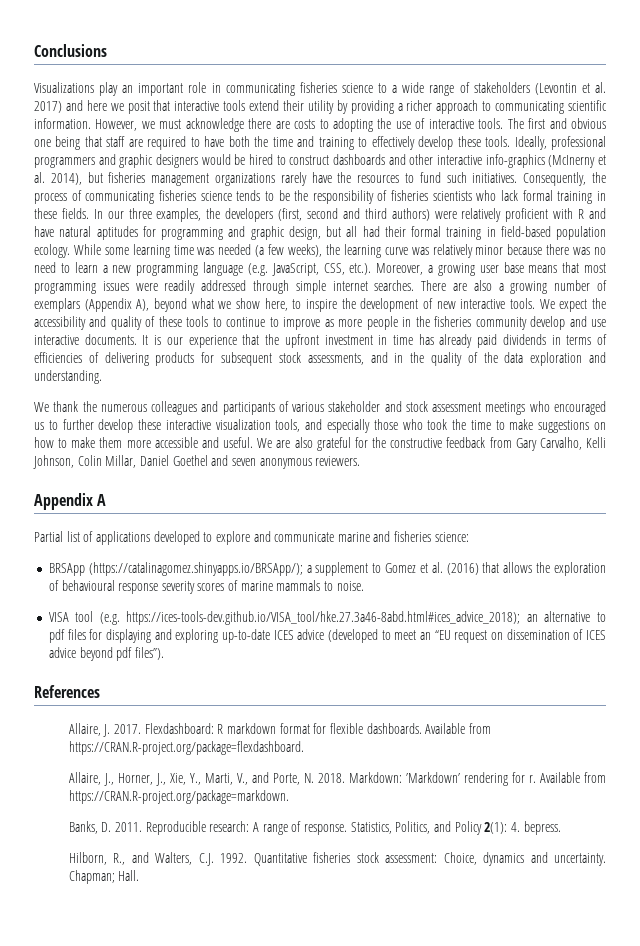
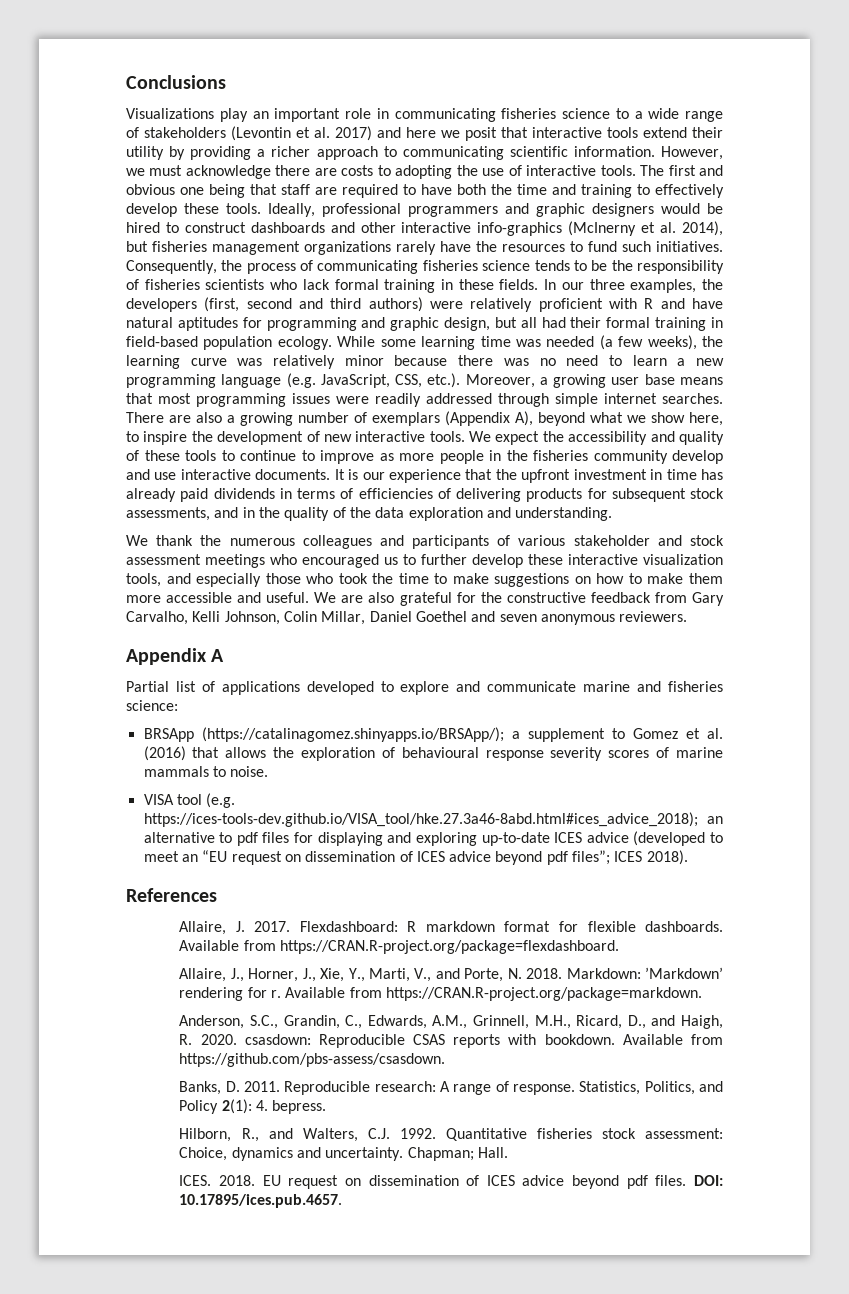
[134,647,164,660] files”). -> [572,850,688,865] files”; ICES 2018).
(289, 797) none -> [179,1015,723,1029] [179,1034,723,1048] [179,1053,446,1067] // Anderson, S.C., Grandin, C., Edwards, A.M., Grinnell, M.H., Ricard, D., and Haigh, R. 2020. csasdown: Reproducible CSAS reports with bookdown. Available from https://github.com/pbs-assess/csasdown.
(140, 875) none -> [179,1175,723,1189] [179,1194,343,1208] // ICES. 2018. EU request on dissemination of ICES advice beyond pdf files. DOI: 10.17895/ices.pub.4657.

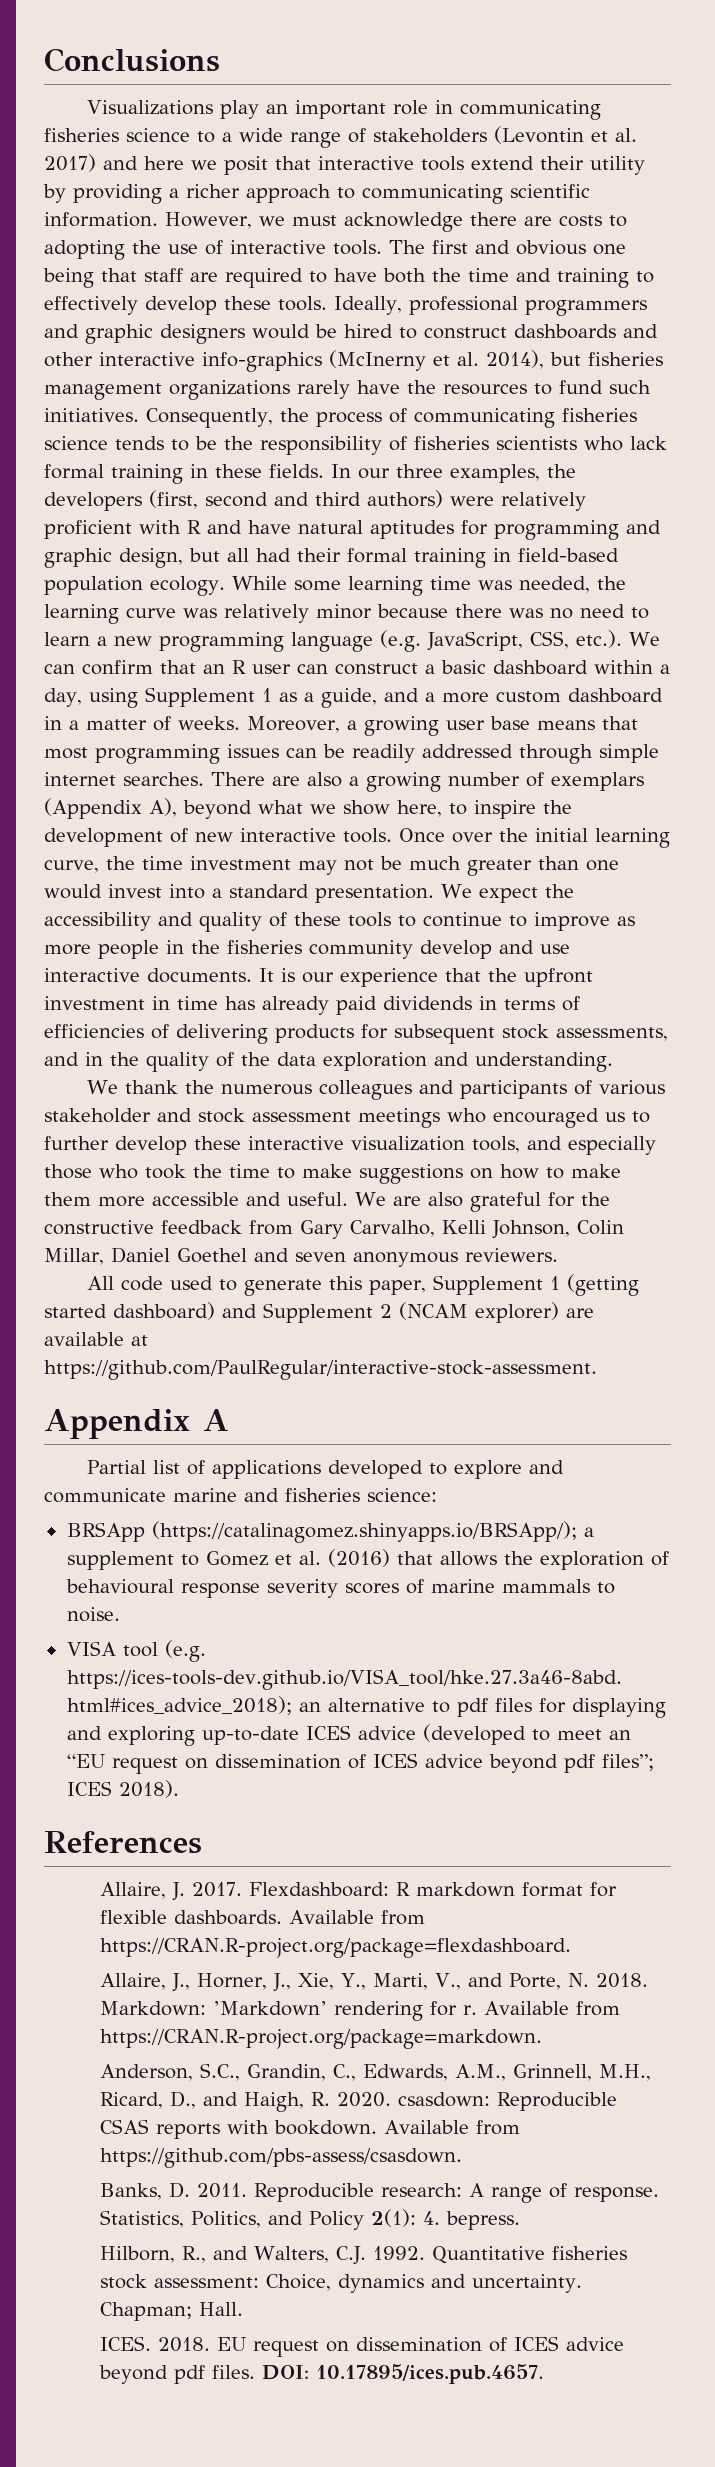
[546,335,697,350] needed (a few weeks), -> [518,576,590,593] needed,
(461, 380) none -> [629,632,660,646] [44,660,670,675] [44,687,663,708] [44,716,240,731] We can confirm that an R user can construct a basic dashboard within a day, using Supplement 1 as a guide, and a more custom dashboard in a matter of weeks.
[336,396,369,404] were -> [286,744,345,758] can be
(465, 436) none -> [399,828,670,848] [44,856,619,876] [44,884,434,903] Once over the initial learning curve, the time investment may not be much greater than one would invest into a standard presentation.
(688, 616) none -> [86,1274,639,1296] [44,1302,594,1323] [44,1332,148,1346] [44,1360,597,1380] // All code used to generate this paper, Supplement 1 (getting started dashboard) and Supplement 2 (NCAM explorer) are available at https://github.com/PaulRegular/interactive-stock-assessment.

